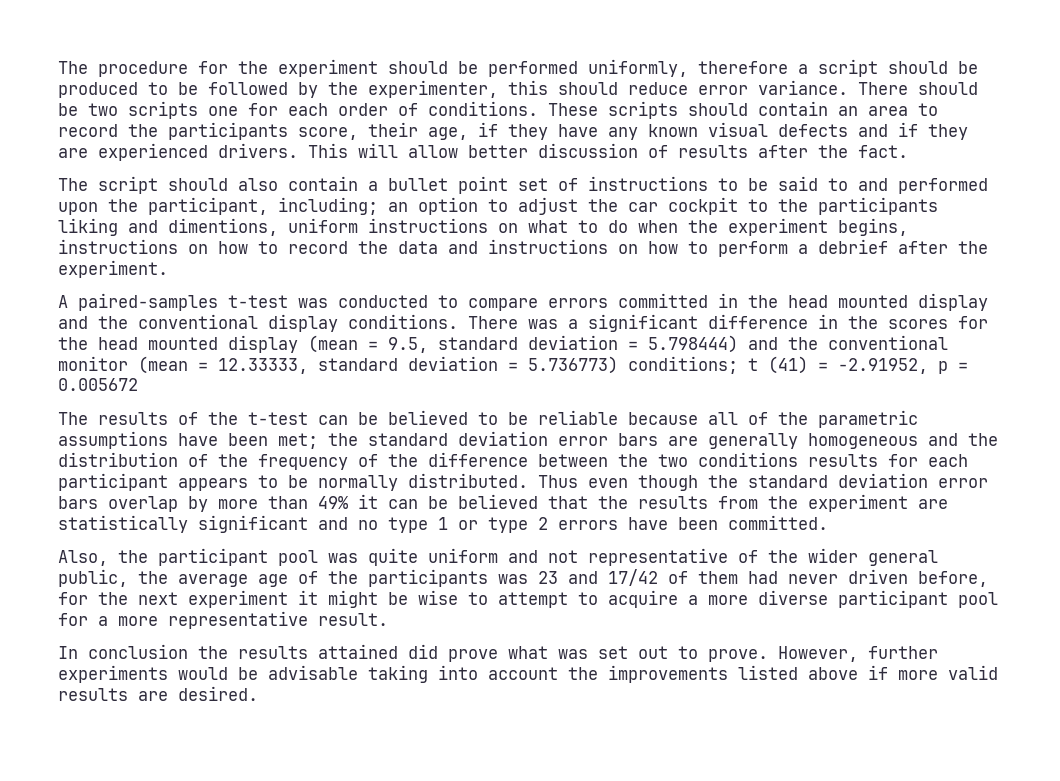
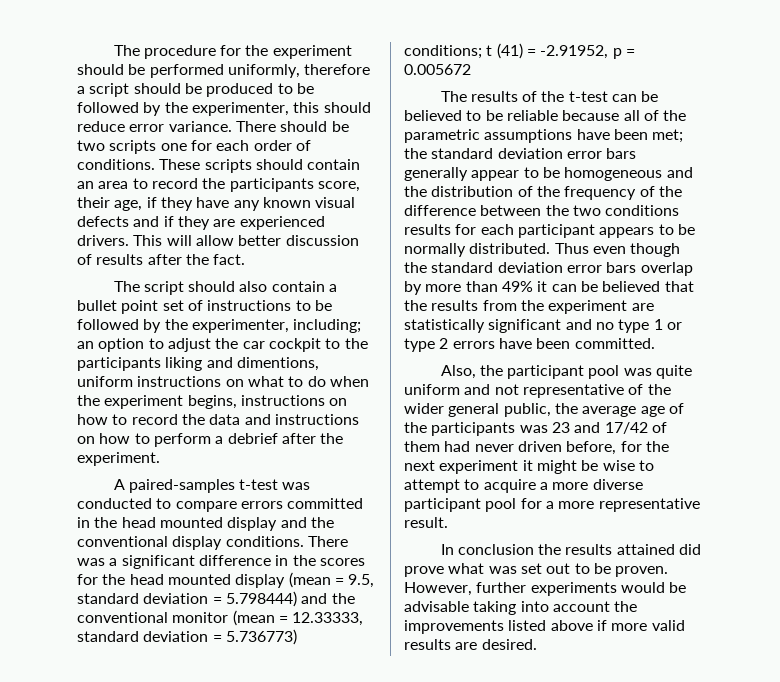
[778,176,988,194] [58,197,268,215] said to and performed upon the participant, -> [77,319,289,333] followed by the experimenter,
[668,433,798,449] are generally -> [404,167,560,181] generally appear to be
[708,649,768,662] prove. -> [593,563,669,577] be proven.

